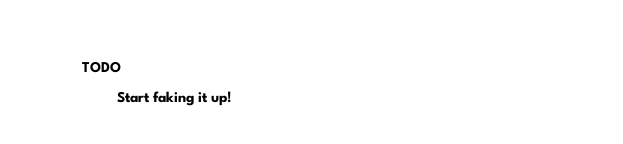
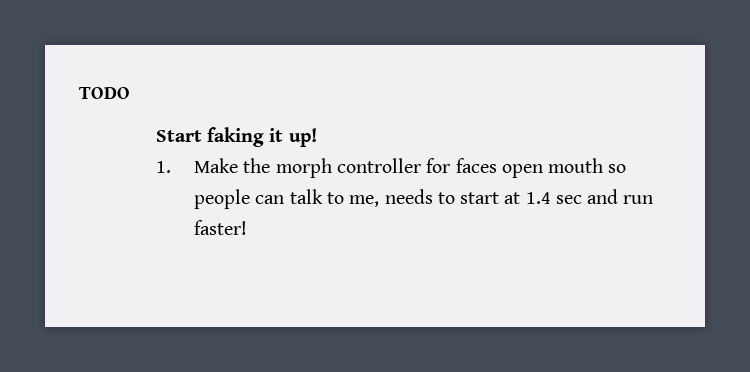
(233, 98) none -> [155,158,627,178] [194,189,654,209] [194,220,248,235] // 1. Make the morph controller for faces open mouth so people can talk to me, needs to start at 1.4 sec and run faster!

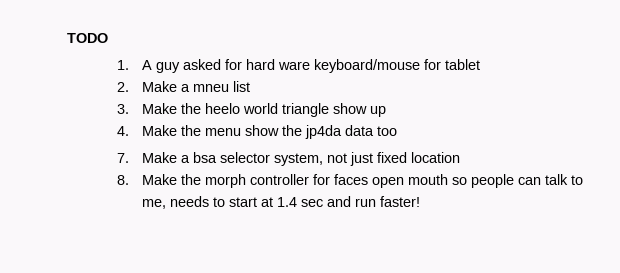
[155,127,317,147] [155,161,171,173] Start faking it up! // 1. -> [116,59,480,73] [116,81,250,92] [116,103,386,117] [116,125,397,139] [116,152,460,166] [116,175,129,185] 1. A guy asked for hard ware keyboard/mouse for tablet // 2. Make a mneu list // 3. Make the heelo world triangle show up // 4. Make the menu show the jp4da data too // 7. Make a bsa selector system, not just fixed location // 8.

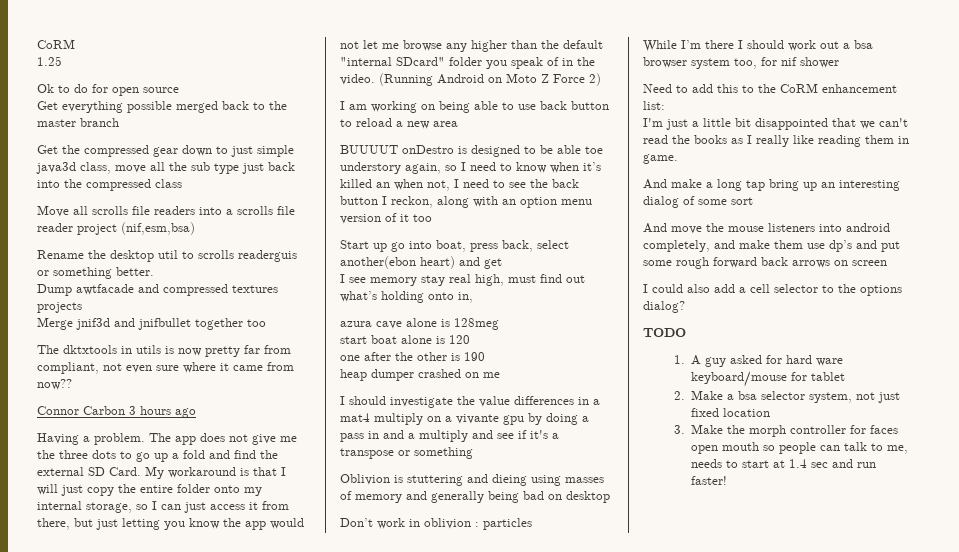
(67, 38) none -> [37,39,75,49] [37,56,62,66] [37,84,179,96] [37,101,287,113] [37,118,119,127] [37,145,294,157] [36,162,295,174] [37,179,182,191] [37,205,295,217] [37,222,195,235] [37,250,297,262] [37,267,154,279] [37,284,278,296] [37,302,82,313] [37,317,266,330] [37,345,291,357] [37,362,294,374] [37,379,72,390] [37,406,196,418] [37,433,297,445] [37,450,278,462] [37,466,286,479] [37,484,262,496] [37,501,289,513] [37,518,304,530] [340,40,603,52] [340,57,595,69] [340,73,601,86] [340,101,609,113] [340,118,458,129] [340,145,603,157] [340,162,601,174] [340,179,579,191] [340,196,592,208] [340,213,432,224] [340,240,569,252] [340,256,502,269] [340,274,585,286] [340,291,473,303] [340,318,499,330] [340,335,470,344] [340,352,485,361] [340,369,500,381] [340,396,600,408] [340,413,589,425] [340,430,559,442] [340,447,473,459] [340,474,604,486] [340,491,610,503] [340,518,532,530] [643,40,873,52] [643,57,839,69] [643,83,897,93] [643,101,665,110] [643,118,908,130] [643,135,909,147] [643,154,678,164] [643,179,900,191] [643,196,753,208] [643,223,890,234] [643,240,900,252] [643,257,887,269] [643,284,902,296] [643,301,685,313] CoRM // 1.25 // Ok to do for open source // Get everything possible merged back to the master branch // Get the compressed gear down to just simple java3d class, move all the sub type just back into the compressed class // Move all scrolls file readers into a scrolls file reader project (nif,esm,bsa) // Rename the desktop util to scrolls readerguis or something better. // Dump awtfacade and compressed textures projects // Merge jnif3d and jnifbullet together too // The dktxtools in utils is now pretty far from compliant, not even sure where it came from now?? // Connor Carbon 3 hours ago // Having a problem. The app does not give me the three dots to go up a fold and find the external SD Card. My workaround is that I will just copy the entire folder onto my internal storage, so I can just access it from there, but just letting you know the app would not let me browse any higher than the default "internal SDcard" folder you speak of in the video. (Running Android on Moto Z Force 2) // I am working on being able to use back button to reload a new area // BUUUUT onDestro is designed to be able toe understory again, so I need to know when it’s killed an when not, I need to see the back button I reckon, along with an option menu version of it too // Start up go into boat, press back, select another(ebon heart) and get // I see memory stay real high, must find out what’s holding onto in, // azura cave alone is 128meg // start boat alone is 120 // one after the other is 190 // heap dumper crashed on me // I should investigate the value differences in a mat4 multiply on a vivante gpu by doing a pass in and a multiply and see if it's a transpose or something // Oblivion is stuttering and dieing using masses of memory and generally being bad on desktop // Don’t work in oblivion : particles // While I’m there I should work out a bsa browser system too, for nif shower // Need to add this to the CoRM enhancement list: // I'm just a little bit disappointed that we can't read the books as I really like reading them in game. // And make a long tap bring up an interesting dialog of some sort // And move the mouse listeners into android completely, and make them use dp’s and put some rough forward back arrows on screen // I could also add a cell selector to the options dialog? //
[192,81,250,92] [116,103,386,117] [116,125,397,139] [116,152,190,163] mneu list // 3. Make the heelo world triangle show up // 4. Make the menu show the jp4da data too // 7. Make a -> (735, 397) none
[116,175,129,185] 8. -> [673,425,685,434] 3.

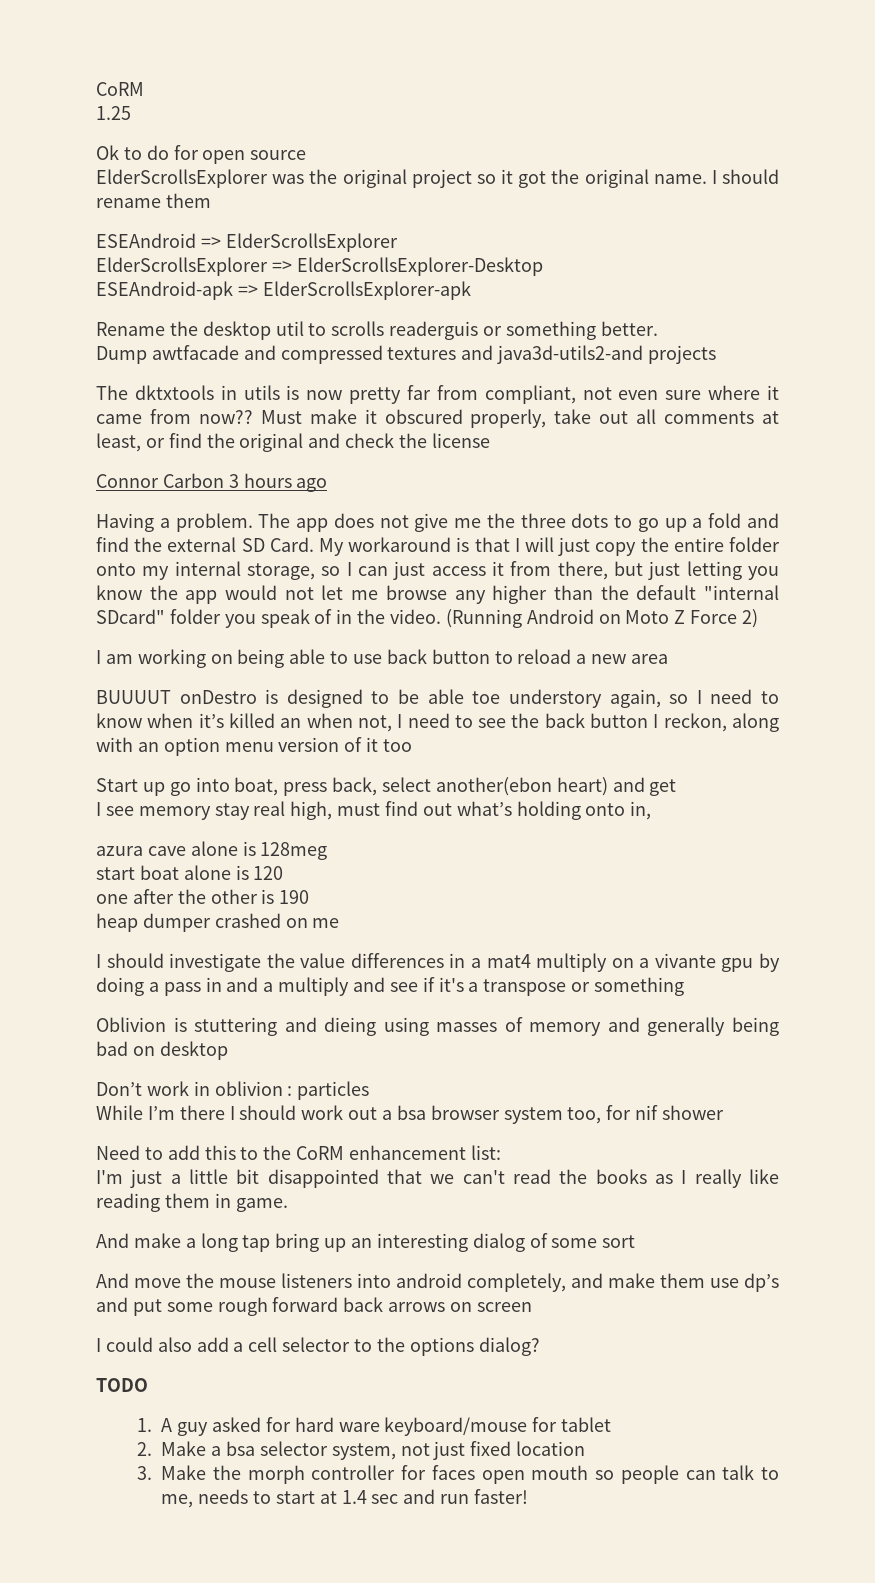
[37,101,287,113] [37,118,119,127] [37,145,294,157] [36,162,295,174] [37,179,182,191] [37,205,295,217] [37,222,195,235] Get everything possible merged back to the master branch // Get the compressed gear down to just simple java3d class, move all the sub type just back into the compressed class // Move all scrolls file readers into a scrolls file reader project (nif,esm,bsa) -> [96,169,780,188] [96,193,211,208] [96,233,398,252] [96,257,543,276] [96,281,471,300] ElderScrollsExplorer was the original project so it got the original name. I should rename them // ESEAndroid => ElderScrollsExplorer // ElderScrollsExplorer => ElderScrollsExplorer-Desktop // ESEAndroid-apk => ElderScrollsExplorer-apk
(278, 289) none -> [461,345,644,364] and java3d-utils2-and
[37,317,266,330] // Merge jnif3d and jnifbullet together too -> (717, 354) none
(72, 384) none -> [260,409,780,428] [96,433,490,452] Must make it obscured properly, take out all comments at least, or find the original and check the license

